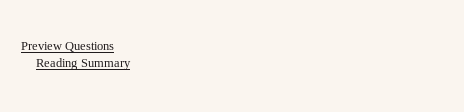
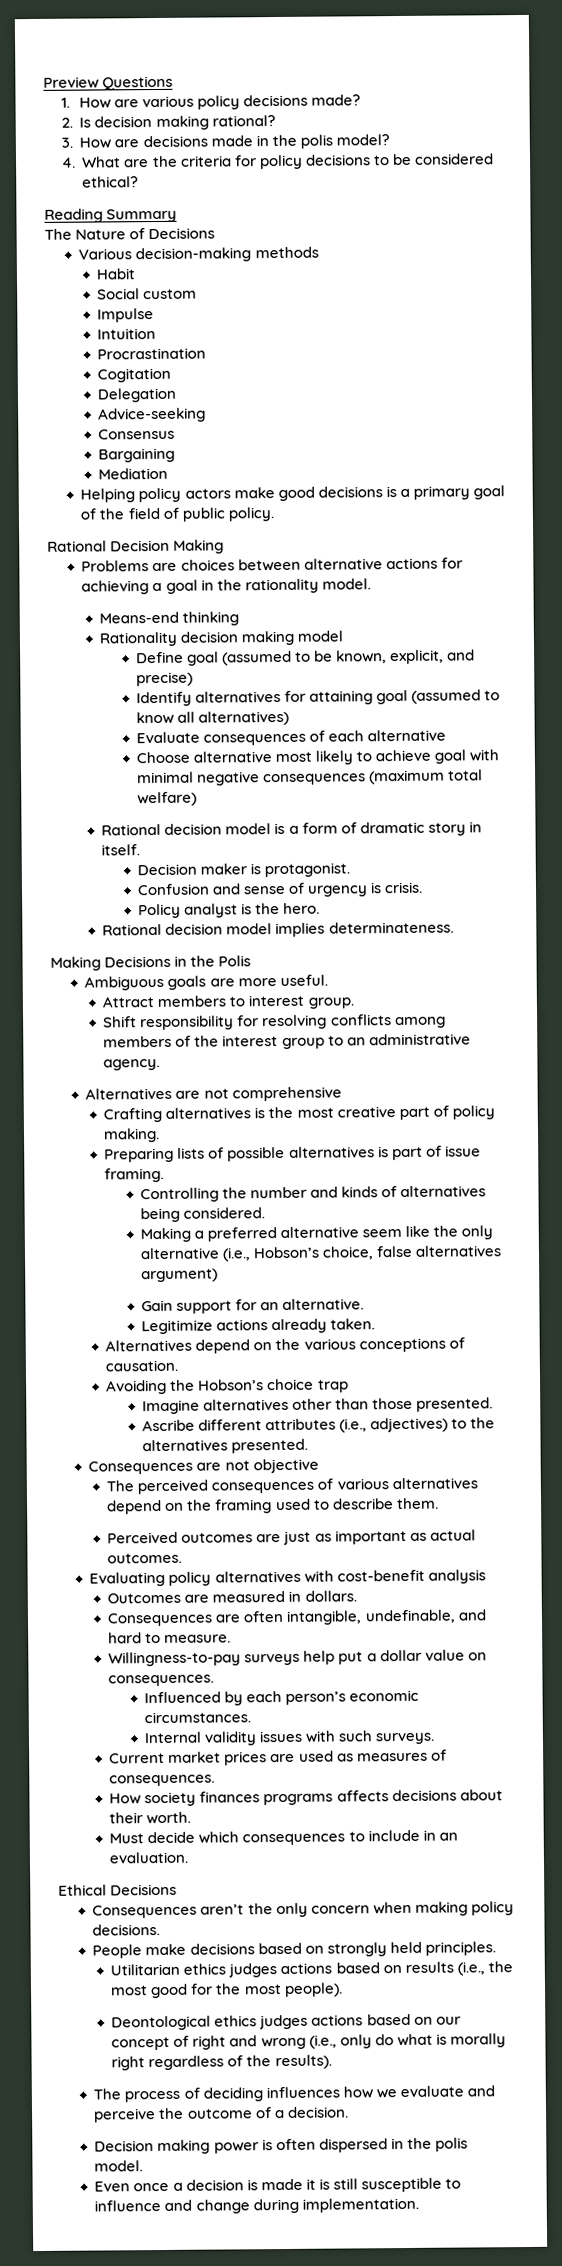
[36,58,131,70] Reading Summary -> [60,94,362,110] [60,115,276,130] [60,134,390,149] [60,153,494,170] [82,176,140,188] [44,208,178,223] [44,227,216,240] [78,246,319,263] [96,268,136,280] [97,288,198,300] [97,308,155,323] [97,327,157,340] [97,347,207,360] [97,367,172,383] [97,387,177,403] [98,407,207,423] [98,428,176,440] [98,447,176,463] [98,467,169,480] [80,485,505,503] [80,507,274,522] [47,539,225,554] [81,557,463,572] [81,578,371,595] [99,611,240,626] [99,630,344,647] [136,649,476,666] [136,671,194,687] [136,689,501,707] [136,710,290,726] [136,729,447,746] [136,749,500,765] [137,769,484,786] [137,791,198,807] [101,821,482,836] [101,844,141,856] [137,862,351,878] [137,881,424,897] [138,902,321,919] [102,921,454,938] [50,955,252,971] [84,974,328,991] [102,994,354,1009] [103,1014,446,1031] [103,1033,471,1049] [103,1058,161,1071] [85,1086,342,1102] [103,1105,495,1123] [103,1127,161,1143] [104,1145,481,1163] [104,1167,165,1183] [140,1185,487,1203] [140,1207,266,1223] [140,1225,494,1243] [140,1245,503,1262] [141,1268,219,1283] [141,1298,365,1314] [141,1318,376,1335] [105,1337,465,1354] [105,1359,179,1372] [106,1378,349,1395] [142,1397,494,1415] [142,1417,496,1433] [142,1438,309,1454] [88,1458,319,1475] [106,1477,478,1495] [107,1497,439,1515] [107,1529,476,1545] [107,1552,183,1564] [89,1569,486,1587] [107,1590,357,1604] [107,1609,487,1627] [108,1632,232,1644] [108,1649,487,1667] [108,1674,215,1687] [144,1689,420,1706] [144,1711,252,1724] [144,1730,436,1746] [109,1749,447,1766] [109,1774,216,1787] [109,1789,503,1807] [109,1811,192,1825] [109,1829,458,1846] [109,1851,189,1864] [58,1883,178,1896] [92,1901,514,1919] [92,1924,161,1936] [92,1941,496,1959] [110,1961,513,1978] [110,1982,343,1999] [111,2013,461,2031] [111,2033,506,2051] [111,2054,332,2071] [93,2085,495,2103] [93,2106,349,2123] [94,2137,468,2155] [94,2160,144,2172] [94,2177,461,2193] [94,2197,419,2214] 1. How are various policy decisions made? // 2. Is decision making rational? // 3. How are decisions made in the polis model? // 4. What are the criteria for policy decisions to be considered ethical? // Reading Summary // The Nature of Decisions // Various decision-making methods // Habit // Social custom // Impulse // Intuition // Procrastination // Cogitation // Delegation // Advice-seeking // Consensus // Bargaining // Mediation // Helping policy actors make good decisions is a primary goal of the field of public policy. // Rational Decision Making // Problems are choices between alternative actions for achieving a goal in the rationality model. // Means-end thinking // Rationality decision making model // Define goal (assumed to be known, explicit, and precise) // Identify alternatives for attaining goal (assumed to know all alternatives) // Evaluate consequences of each alternative // Choose alternative most likely to achieve goal with minimal negative consequences (maximum total welfare) // Rational decision model is a form of dramatic story in itself. // Decision maker is protagonist. // Confusion and sense of urgency is crisis. // Policy analyst is the hero. // Rational decision model implies determinateness. // Making Decisions in the Polis // Ambiguous goals are more useful. // Attract members to interest group. // Shift responsibility for resolving conflicts among members of the interest group to an administrative agency. // Alternatives are not comprehensive // Crafting alternatives is the most creative part of policy making. // Preparing lists of possible alternatives is part of issue framing. // Controlling the number and kinds of alternatives being considered. // Making a preferred alternative seem like the only alternative (i.e., Hobson’s choice, false alternatives argument) // Gain support for an alternative. // Legitimize actions already taken. // Alternatives depend on the various conceptions of causation. // Avoiding the Hobson’s choice trap // Imagine alternatives other than those presented. // Ascribe different attributes (i.e., adjectives) to the alternatives presented. // Consequences are not objective // The perceived consequences of various alternatives depend on the framing used to describe them. // Perceived outcomes are just as important as actual outcomes. // Evaluating policy alternatives with cost-benefit analysis // Outcomes are measured in dollars. // Consequences are often intangible, undefinable, and hard to measure. // Willingness-to-pay surveys help put a dollar value on consequences. // Influenced by each person’s economic circumstances. // Internal validity issues with such surveys. // Current market prices are used as measures of consequences. // How society finances programs affects decisions about their worth. // Must decide which consequences to include in an evaluation. // Ethical Decisions // Consequences aren’t the only concern when making policy decisions. // People make decisions based on strongly held principles. // Utilitarian ethics judges actions based on results (i.e., the most good for the most people). // Deontological ethics judges actions based on our concept of right and wrong (i.e., only do what is morally right regardless of the results). // The process of deciding influences how we evaluate and perceive the outcome of a decision. // Decision making power is often dispersed in the polis model. // Even once a decision is made it is still susceptible to influence and change during implementation.

